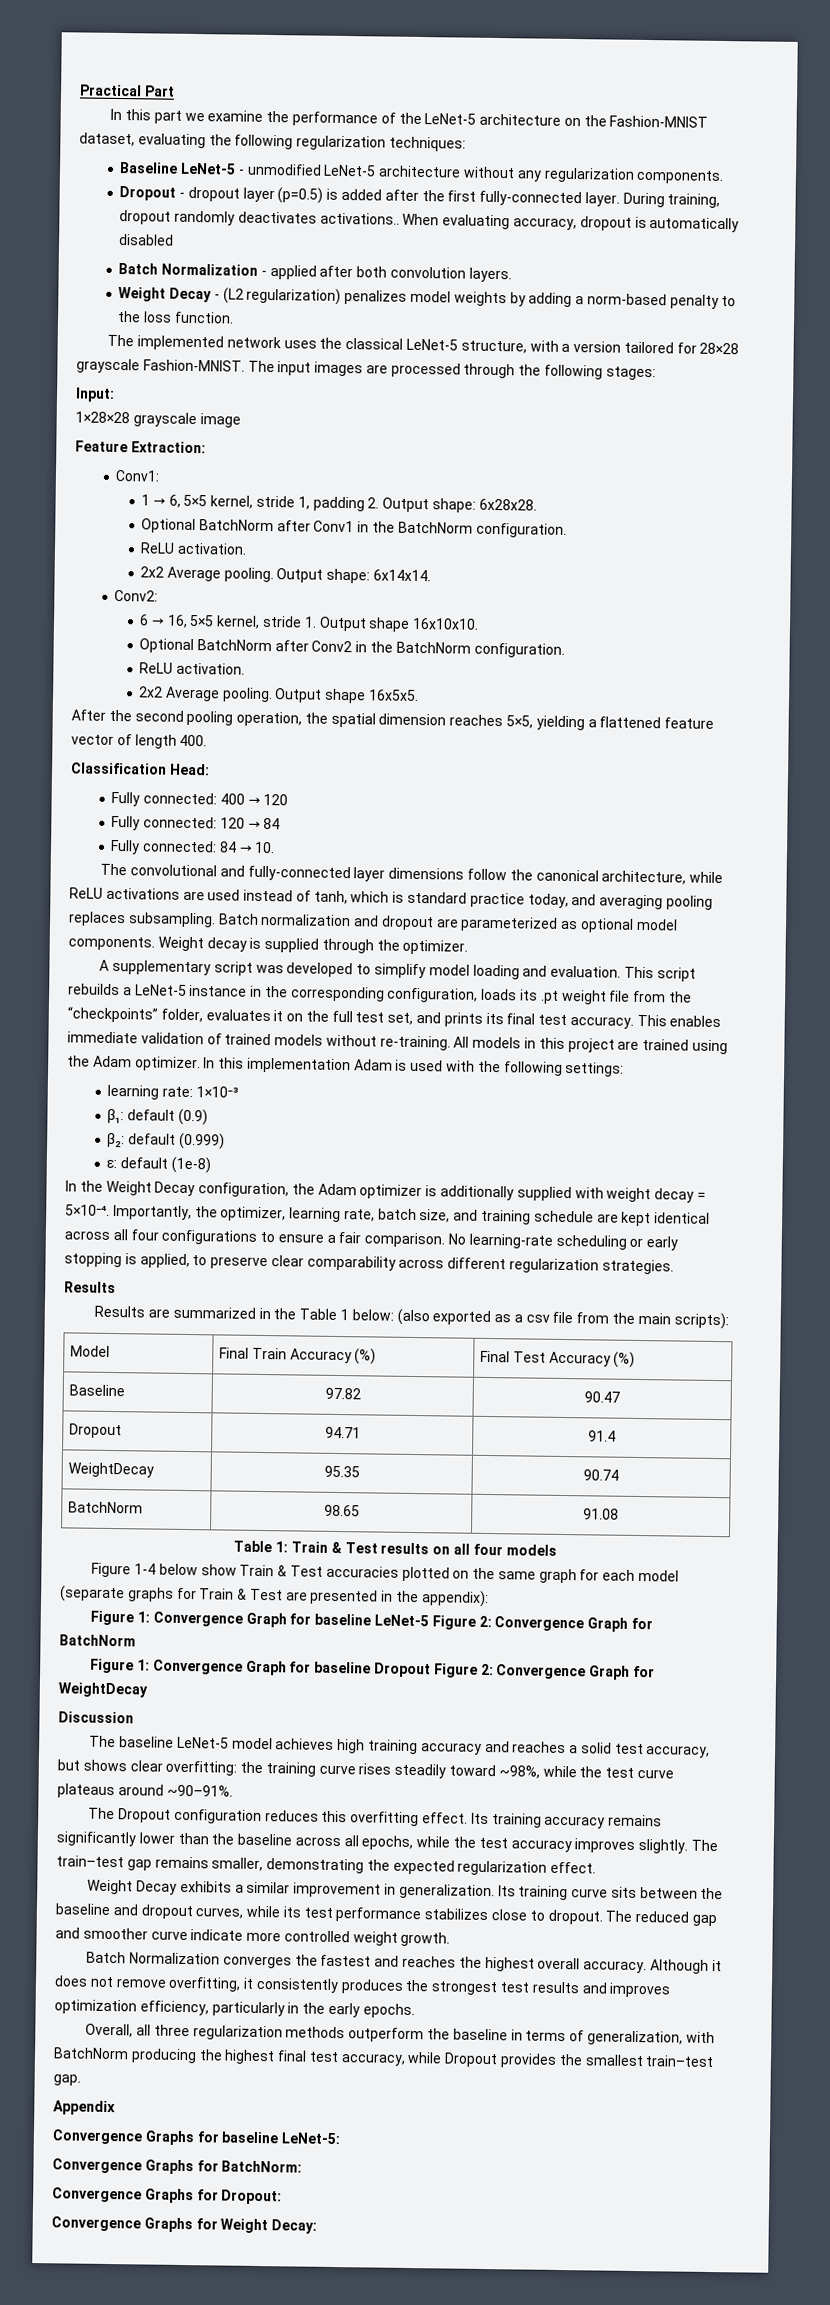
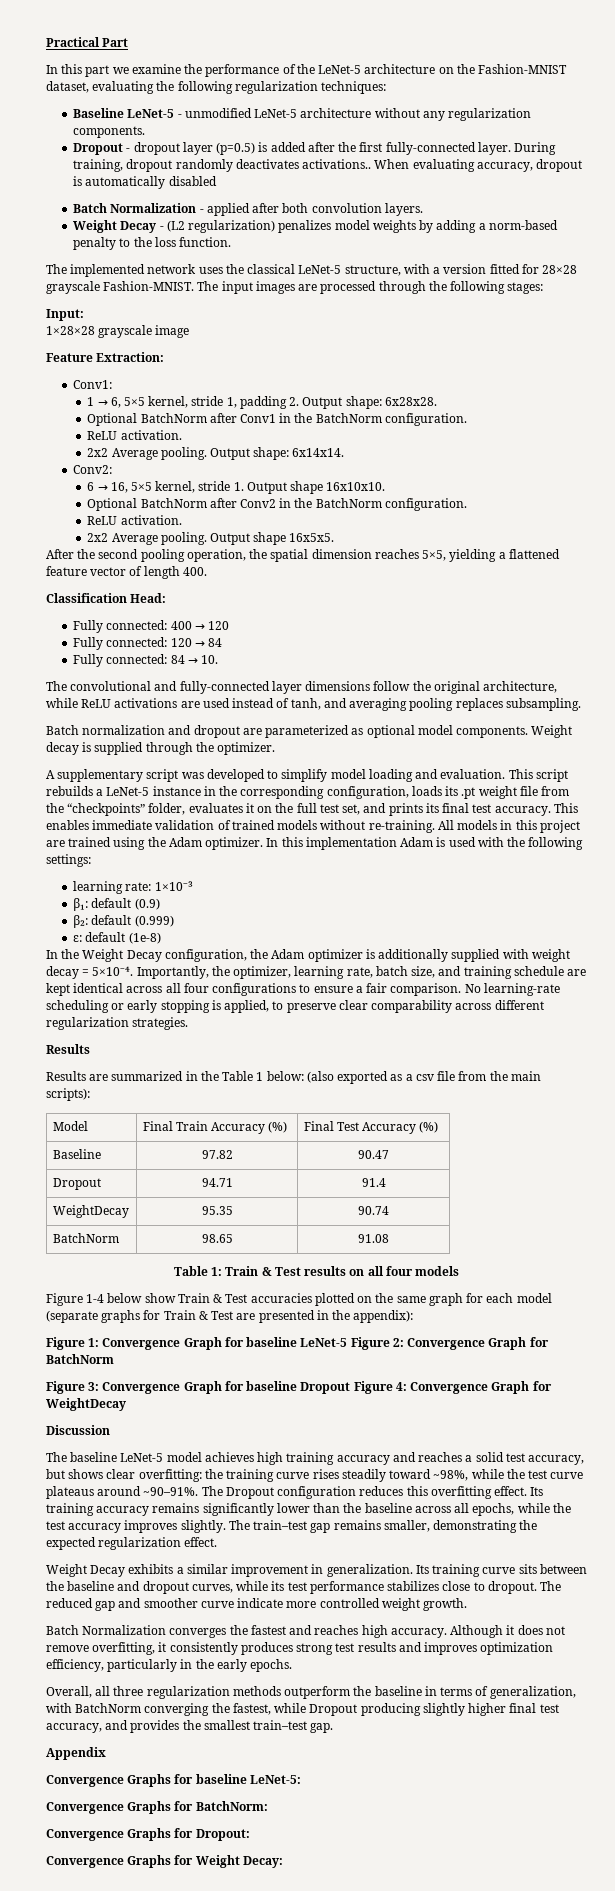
[623,341,674,354] tailored -> [489,264,520,274] fitted
[535,869,599,882] canonical -> [433,681,480,694] original
[350,891,569,909] which is standard practice today, -> (321, 704) none
(216, 920) none -> (581, 704) //
[137,1659,151,1671] 1: -> [88,1382,100,1391] 3:
[480,1663,494,1676] 2: -> [395,1382,407,1391] 4:
(233, 1790) // -> (199, 1491) none
[458,1956,581,1972] the highest overall -> [361,1625,388,1638] high
[405,1979,499,1996] the strongest -> [296,1643,334,1655] strong
[130,2048,276,2065] producing the highest -> [144,1703,507,1716] converging the fastest, while Dropout producing slightly higher
[407,2051,499,2068] while Dropout -> [105,1720,129,1730] and

